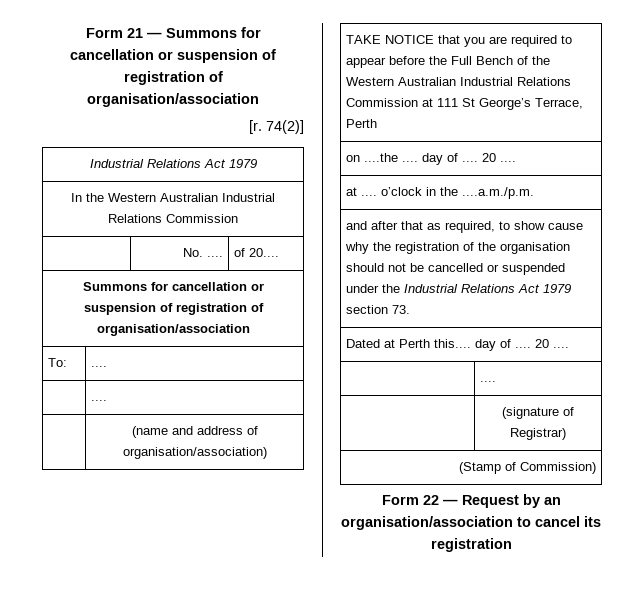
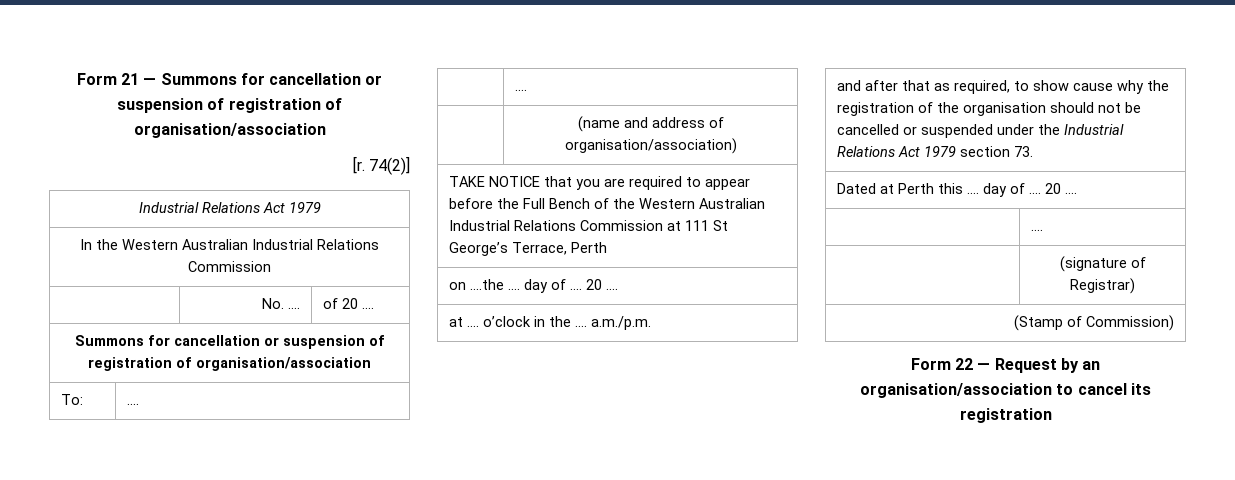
[248,248,279,257] 20.... -> [342,298,375,309] 20 ....
[461,187,534,199] ....a.m./p.m. -> [575,316,652,330] .... a.m./p.m.
[433,339,471,348] this.... -> [938,183,980,194] this ....

